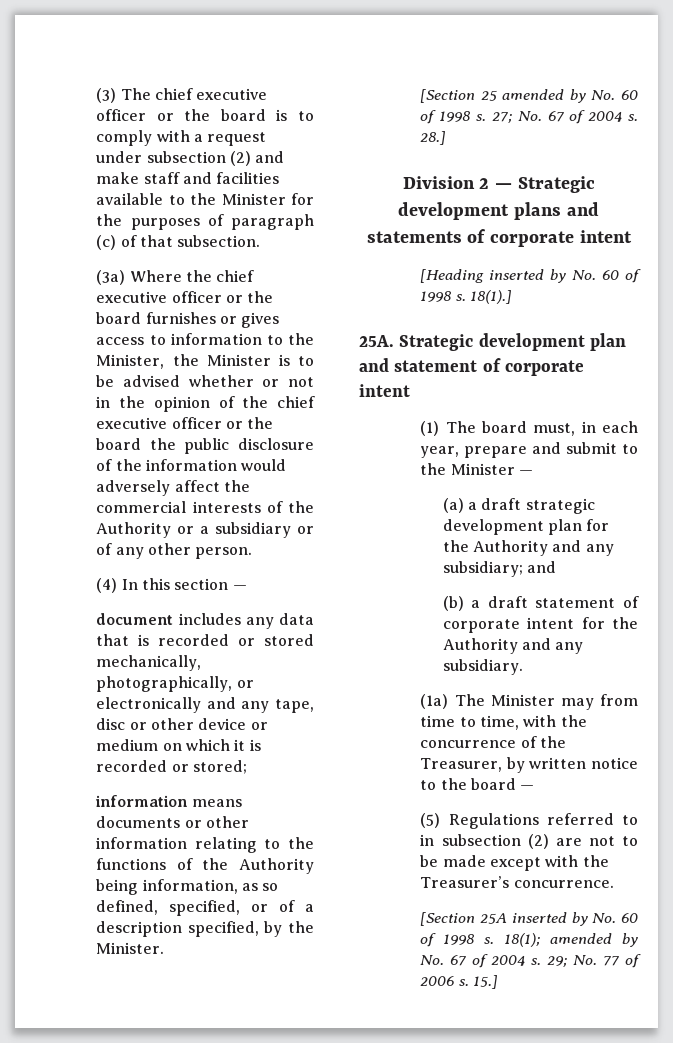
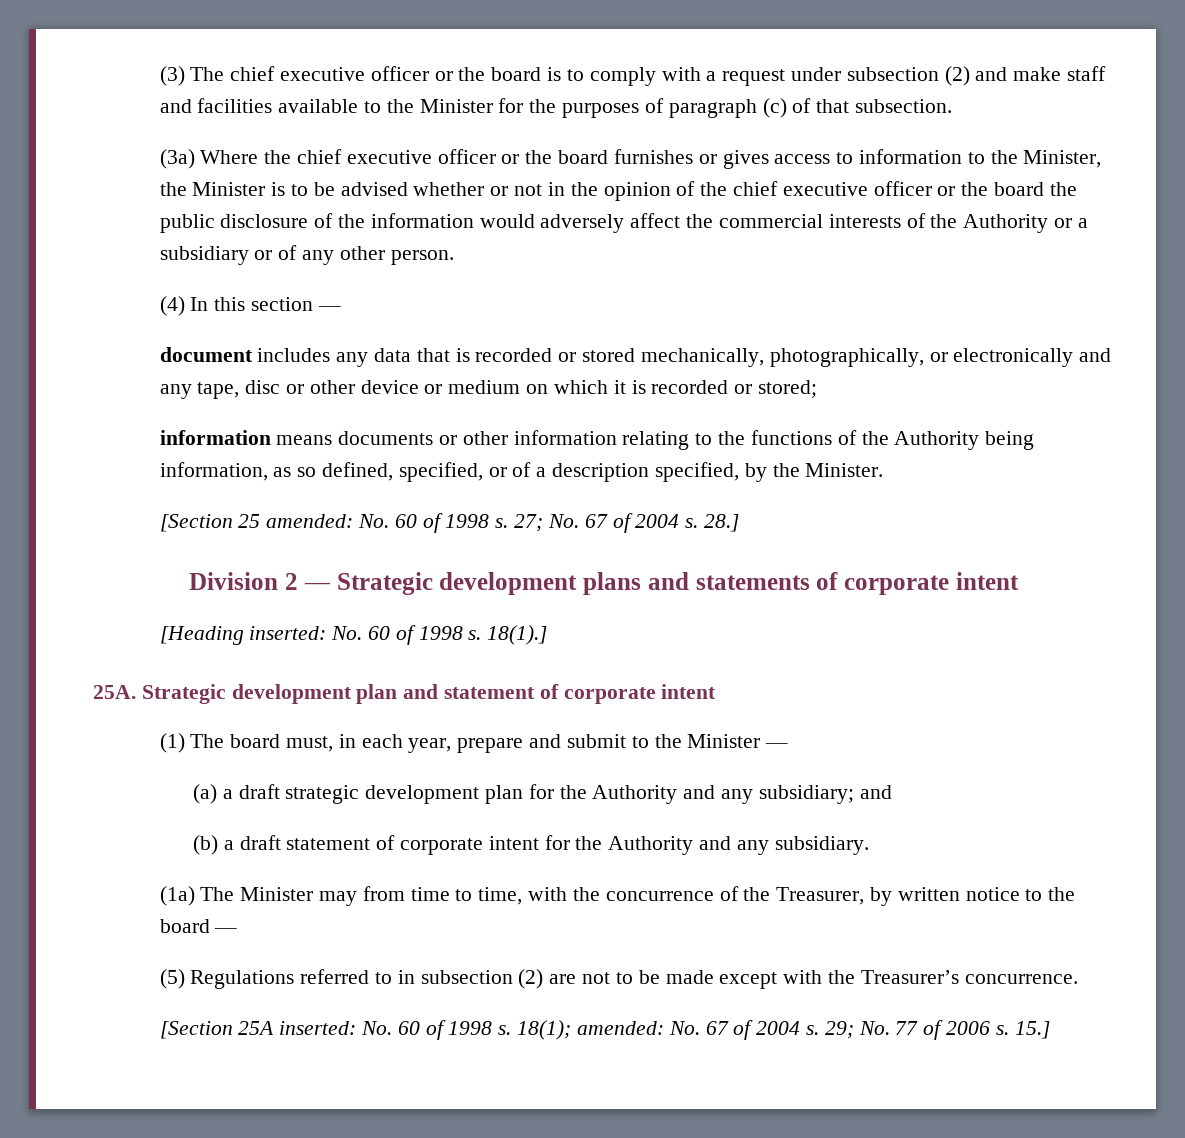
[502,89,586,103] amended by -> [266,514,354,528] amended:
[489,269,567,283] inserted by -> [249,626,327,640] inserted:
[511,912,588,926] inserted by -> [279,1021,357,1035] inserted:
[550,933,638,947] amended by -> [576,1021,664,1035] amended:

